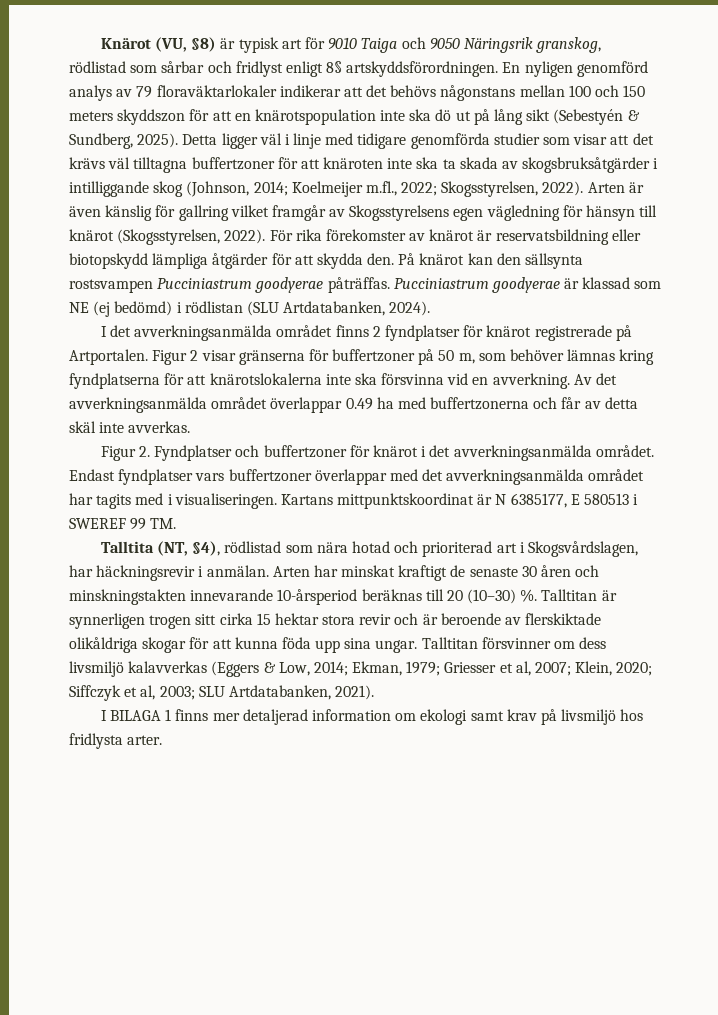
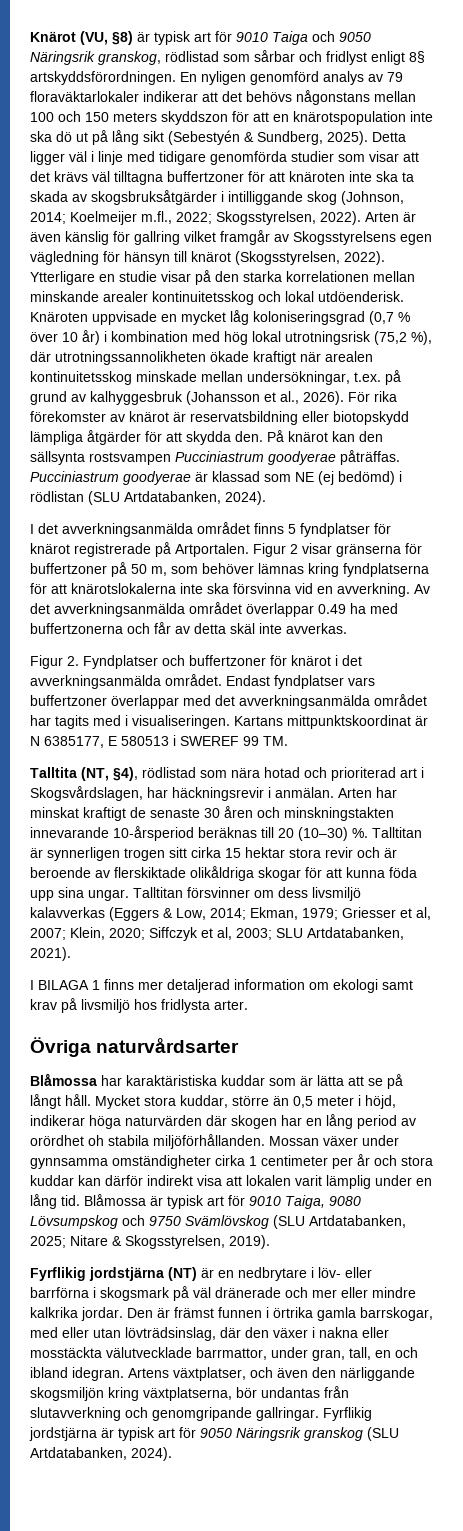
(266, 236) none -> [30,270,415,285] [30,291,404,305] [30,310,410,325] [30,330,432,345] [30,351,373,365] [30,370,401,385] [30,391,344,405] Ytterligare en studie visar på den starka korrelationen mellan minskande arealer kontinuitetsskog och lokal utdöenderisk. Knäroten uppvisade en mycket låg koloniseringsgrad (0,7 % över 10 år) i kombination med hög lokal utrotningsrisk (75,2 %), där utrotningssannolikheten ökade kraftigt när arealen kontinuitetsskog minskade mellan undersökningar, t.ex. på grund av kalhyggesbruk (Johansson et al., 2026).
[372,326,381,337] 2 -> [288,524,296,534] 5
(163, 740) none -> [30,1037,240,1057] [30,1073,403,1089] [30,1094,396,1109] [30,1114,416,1129] [30,1134,399,1149] [30,1154,433,1169] [30,1175,432,1189] [30,1194,361,1209] [30,1215,406,1229] [30,1235,270,1249] [30,1267,372,1281] [30,1286,416,1301] [30,1307,433,1321] [30,1327,389,1341] [30,1347,418,1361] [30,1367,415,1381] [30,1386,349,1401] [30,1407,372,1421] [29,1427,399,1441] [30,1447,172,1461] // Övriga naturvårdsarter // Blåmossa har karaktäristiska kuddar som är lätta att se på långt håll. Mycket stora kuddar, större än 0,5 meter i höjd, indikerar höga naturvärden där skogen har en lång period av orördhet oh stabila miljöförhållanden. Mossan växer under gynnsamma omständigheter cirka 1 centimeter per år och stora kuddar kan därför indirekt visa att lokalen varit lämplig under en lång tid. Blåmossa är typisk art för 9010 Taiga, 9080 Lövsumpskog och 9750 Svämlövskog (SLU Artdatabanken, 2025; Nitare & Skogsstyrelsen, 2019). // Fyrflikig jordstjärna (NT) är en nedbrytare i löv- eller barrförna i skogsmark på väl dränerade och mer eller mindre kalkrika jordar. Den är främst funnen i örtrika gamla barrskogar, med eller utan lövträdsinslag, där den växer i nakna eller mosstäckta välutvecklade barrmattor, under gran, tall, en och ibland idegran. Artens växtplatser, och även den närliggande skogsmiljön kring växtplatserna, bör undantas från slutavverkning och genomgripande gallringar. Fyrflikig jordstjärna är typisk art för 9050 Näringsrik granskog (SLU Artdatabanken, 2024).

